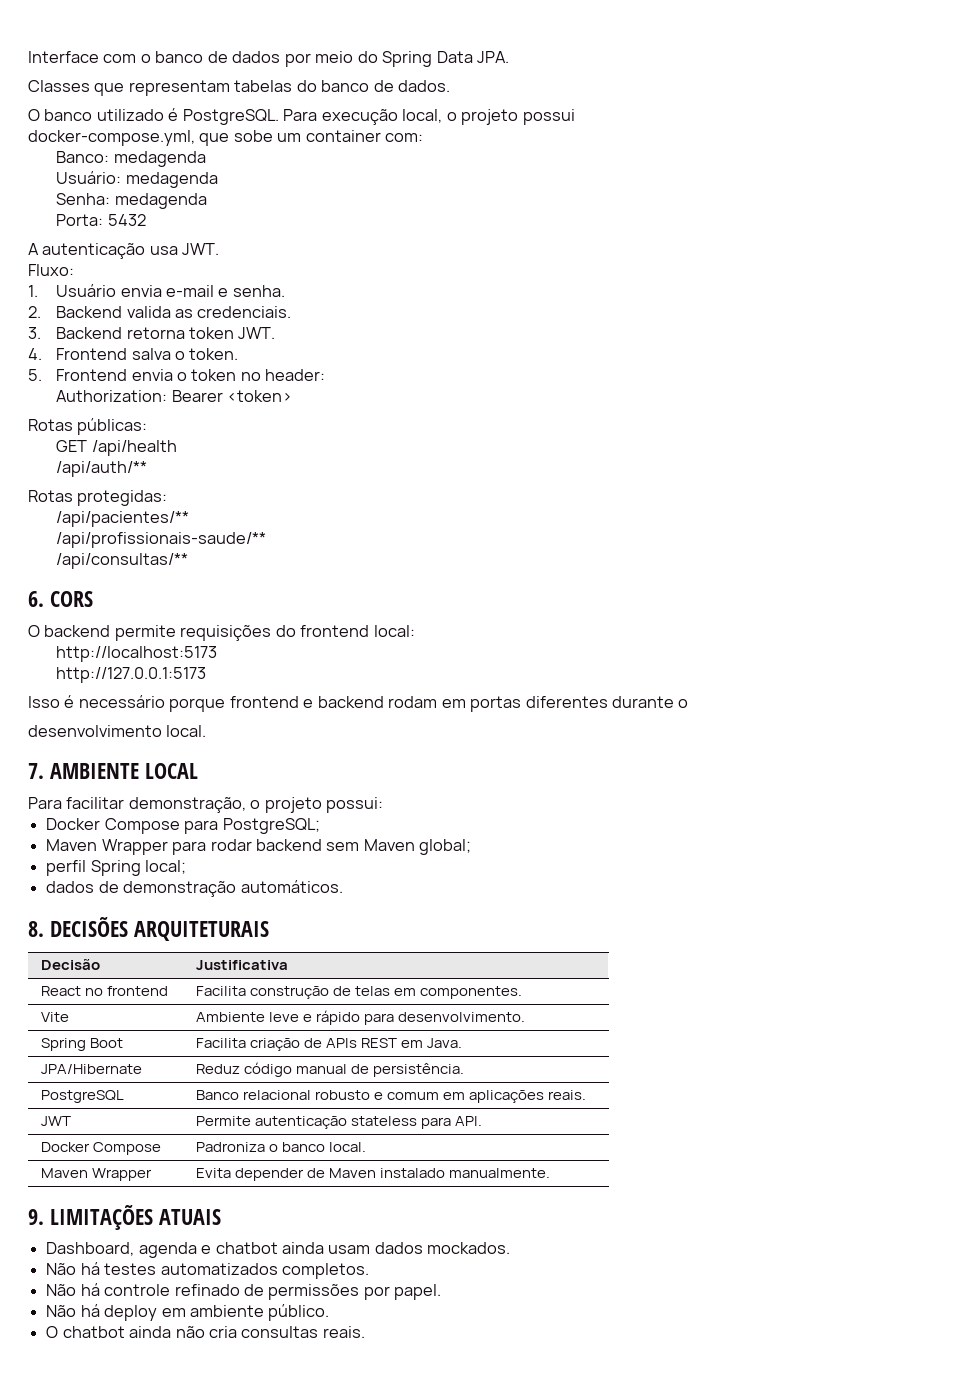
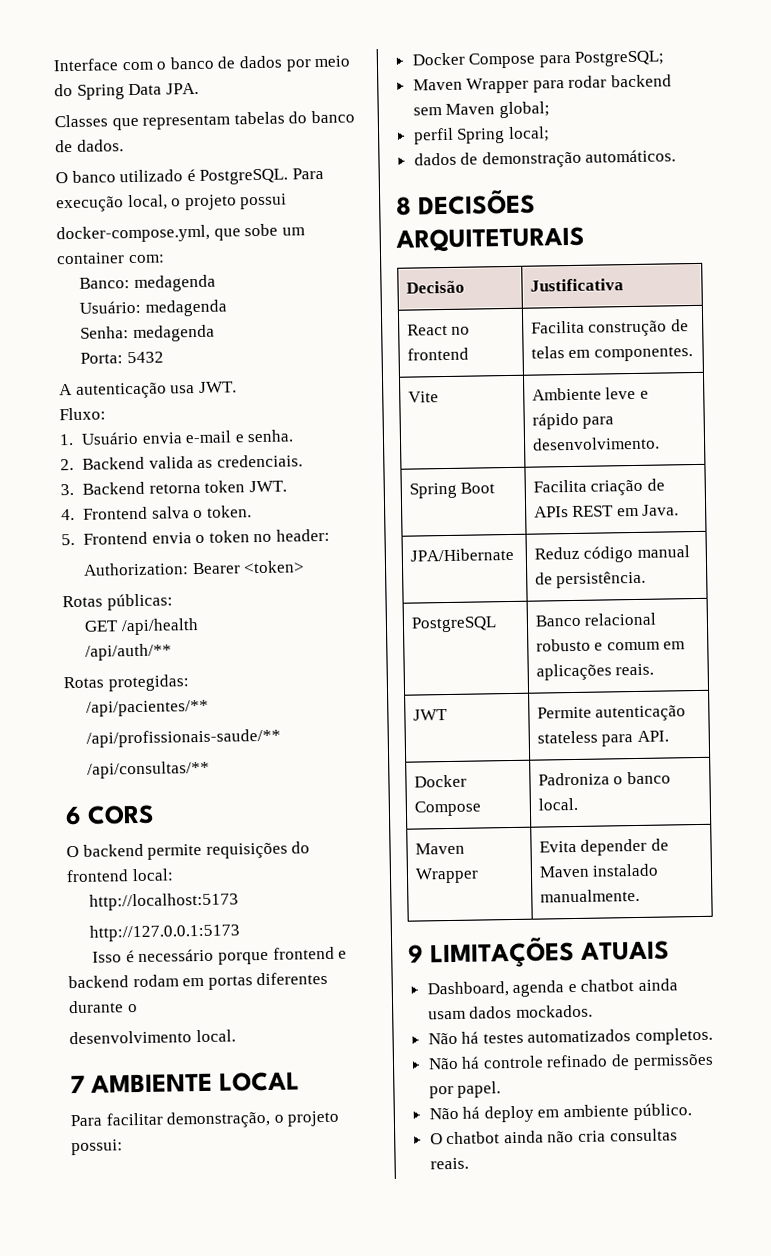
[28,591,44,607] 6. -> [65,805,82,826] 6
[28,763,44,779] 7. -> [70,1074,85,1094] 7
[28,921,44,937] 8. -> [396,196,412,216] 8
[28,1209,44,1225] 9. -> [408,944,424,963] 9

